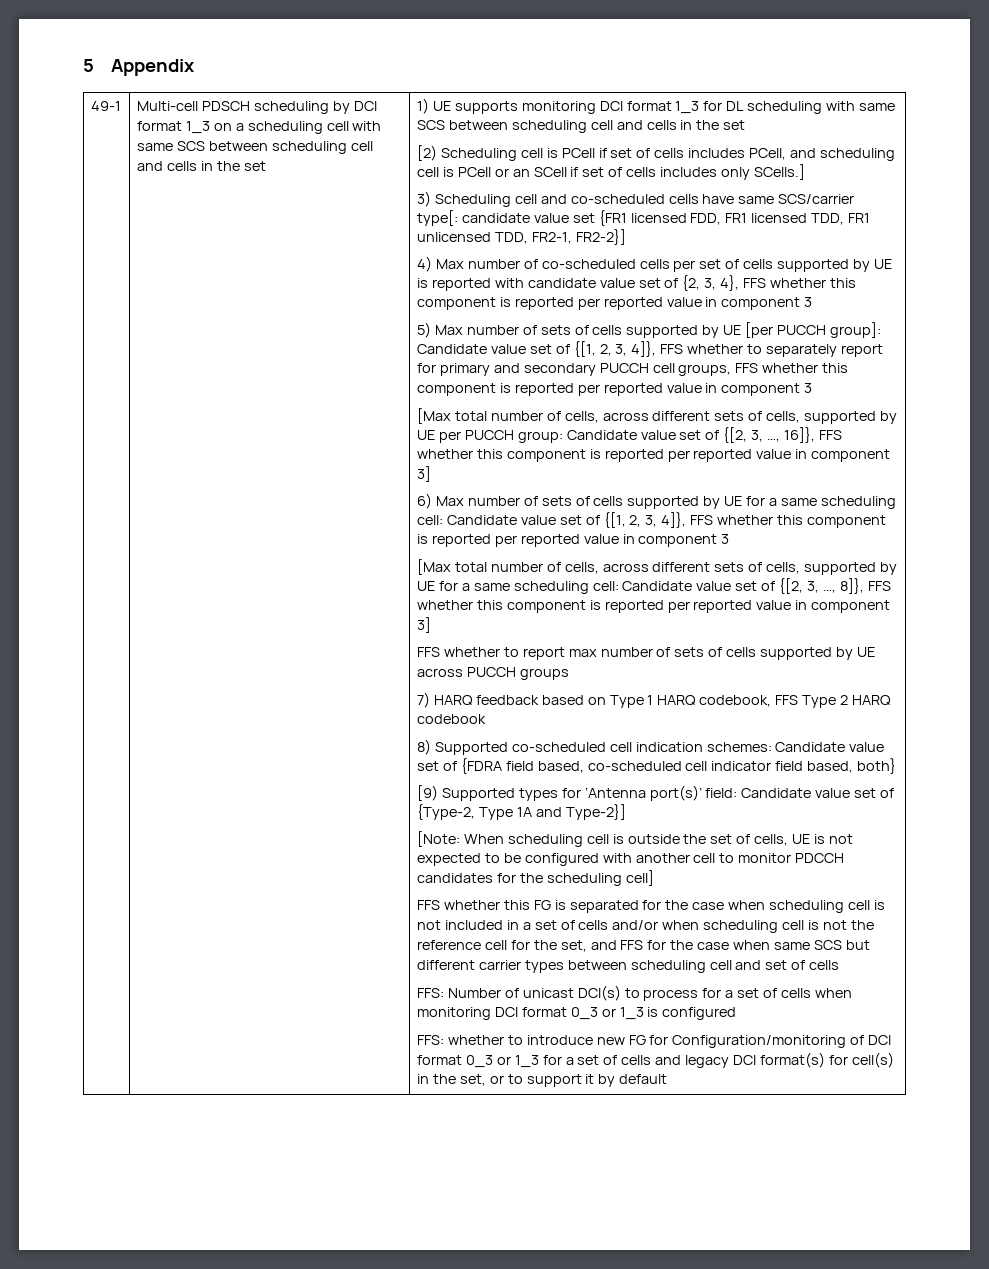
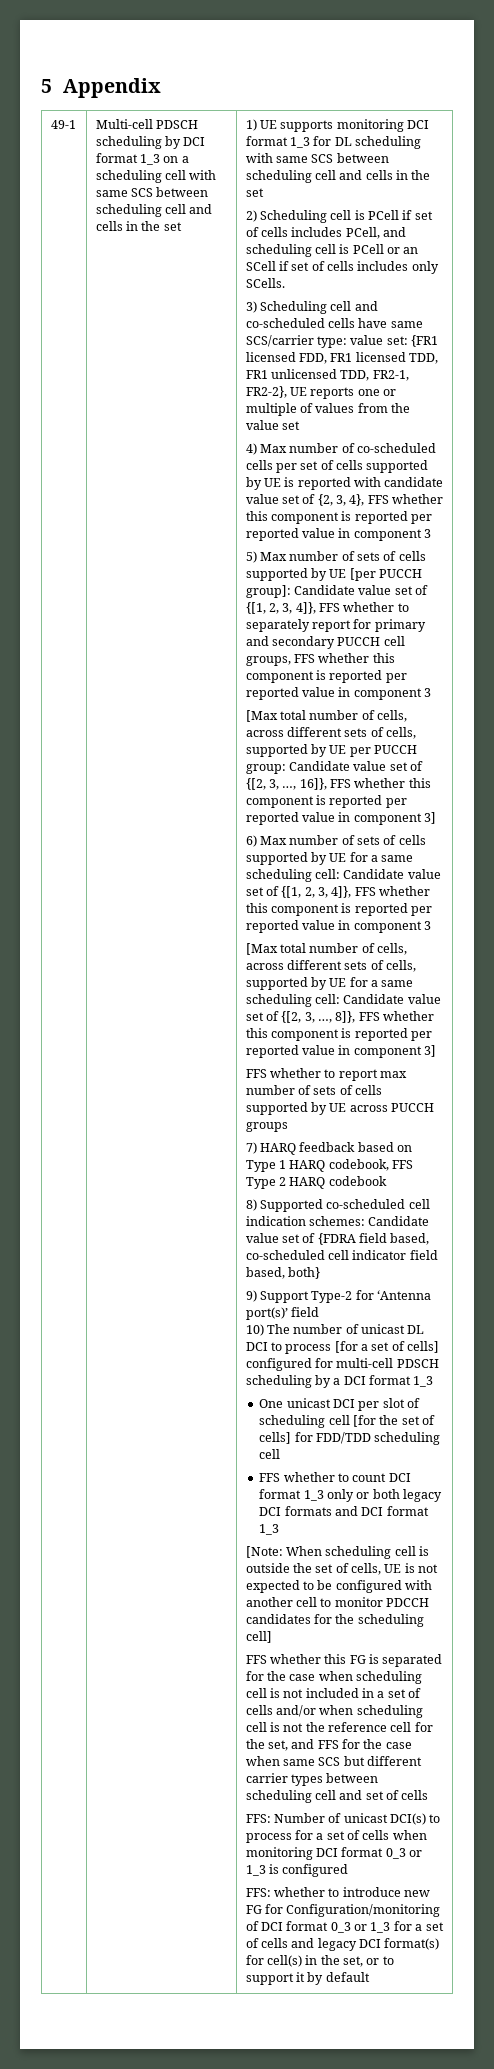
[416,145,437,161] [2) -> [245,210,257,222] 2)
[753,164,805,180] SCells.] -> [245,278,285,288] SCells.
[416,210,595,226] type[: candidate value set -> [316,335,408,348] type: value set:
[575,229,626,245] FR2-2}] -> [245,386,397,399] [245,403,411,416] [245,420,300,430] FR2-2}, UE reports one or multiple of values from the value set
[416,785,895,801] [416,804,626,820] [9) Supported types for ‘Antenna port(s)’ field: Candidate value set of {Type-2, Type 1A and Type-2}] -> [245,1290,432,1303] [245,1307,319,1320] [245,1324,425,1336] [245,1341,440,1354] [245,1358,439,1371] [245,1375,434,1388] [259,1398,421,1411] [259,1415,436,1428] [259,1432,441,1445] [259,1449,281,1459] [259,1472,411,1482] [259,1489,443,1502] [259,1506,429,1516] [259,1524,280,1535] 9) Support Type-2 for ‘Antenna port(s)’ field // 10) The number of unicast DL DCI to process [for a set of cells] configured for multi-cell PDSCH scheduling by a DCI format 1_3 // One unicast DCI per slot of scheduling cell [for the set of cells] for FDD/TDD scheduling cell // FFS whether to count DCI format 1_3 only or both legacy DCI formats and DCI format 1_3

